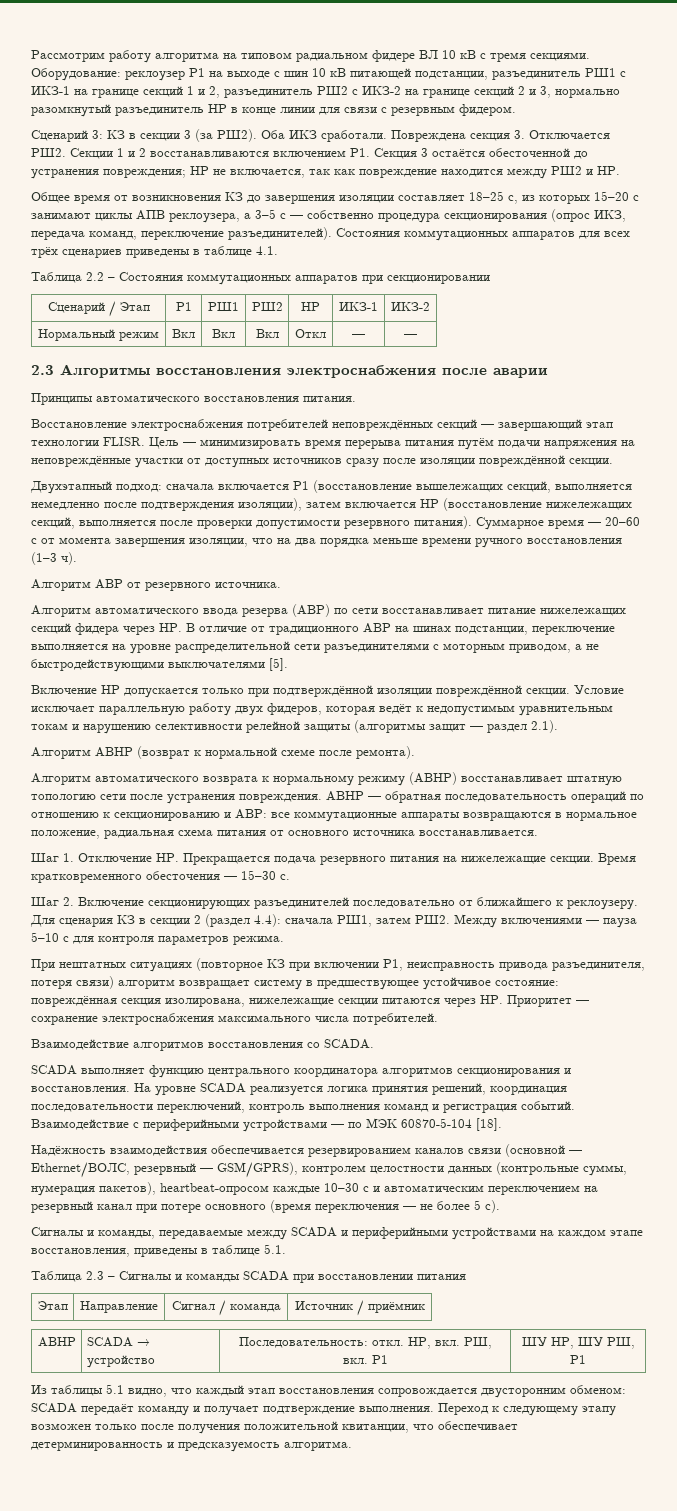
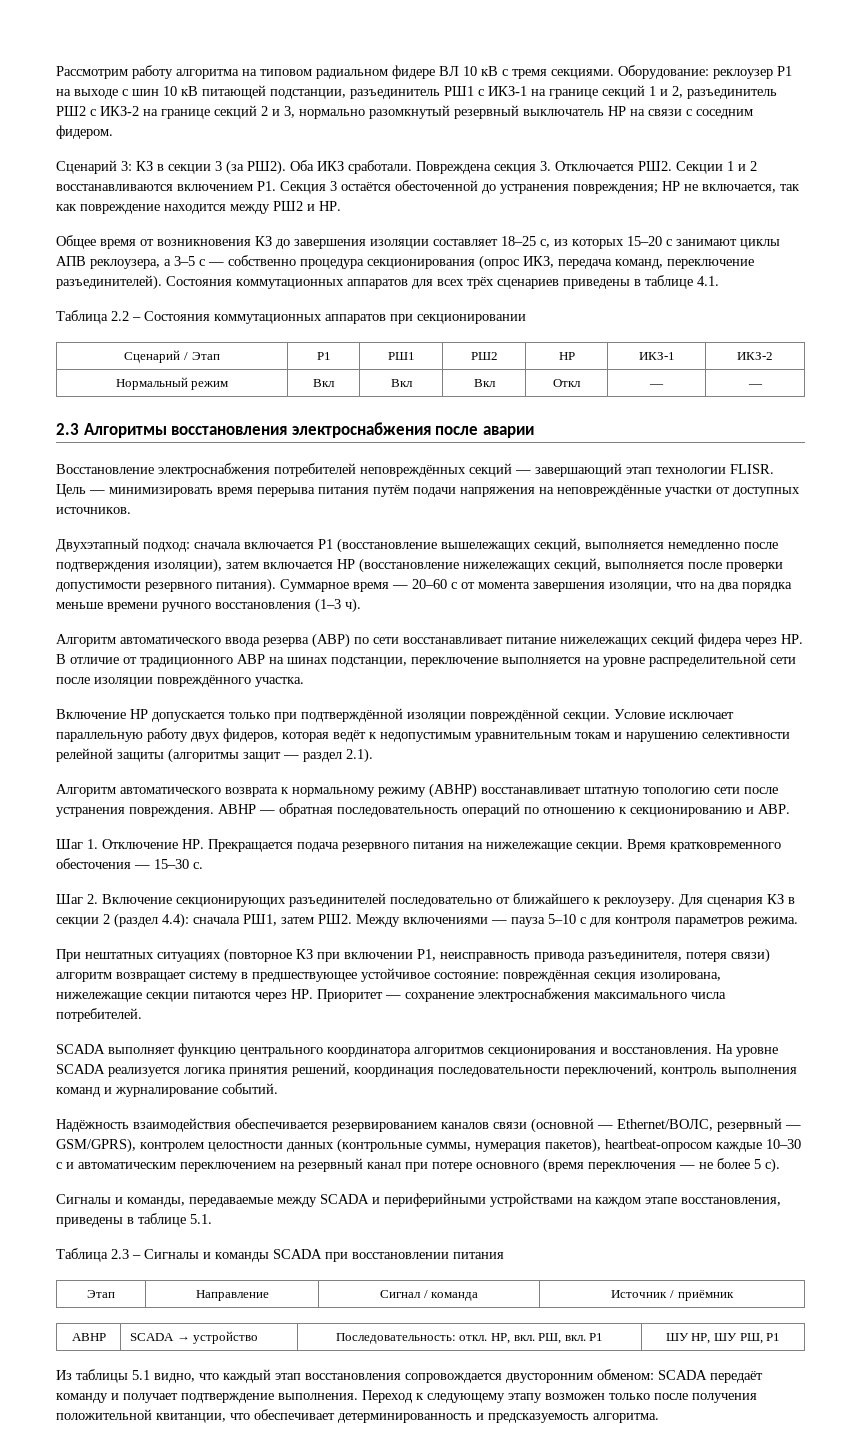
[115,104,340,116] разъединитель НР в конце линии для -> [454,105,645,119] резервный выключатель НР на
[391,106,455,116] резервным -> [696,109,753,119] соседним
[31,393,356,405] // Принципы автоматического восстановления питания. -> (534, 432) none
[273,455,613,468] источников сразу после изоляции повреждённой секции. -> [56,507,131,514] источников.
[31,579,281,591] // Алгоритм АВР от резервного источника. -> (361, 605) none
[324,643,599,653] [31,658,288,672] разъединителями с моторным приводом, а не быстродействующими выключателями [5]. -> [56,675,304,687] после изоляции повреждённого участка.
[31,746,415,759] // Алгоритм АВНР (возврат к нормальной схеме после ремонта). -> (373, 755) none
[235,809,637,822] [31,829,538,839] АВР: все коммутационные аппараты возвращаются в нормальное положение, радиальная схема питания от основного источника восстанавливается. -> [758,804,790,814] АВР.
[31,1039,374,1051] // Взаимодействие алгоритмов восстановления со SCADA. -> (142, 1015) none
[443,1104,517,1113] регистрация -> [115,1087,218,1097] журналирование
[31,1118,502,1132] Взаимодействие с периферийными устройствами — по МЭК 60870-5-104 [18]. -> (278, 1088) none

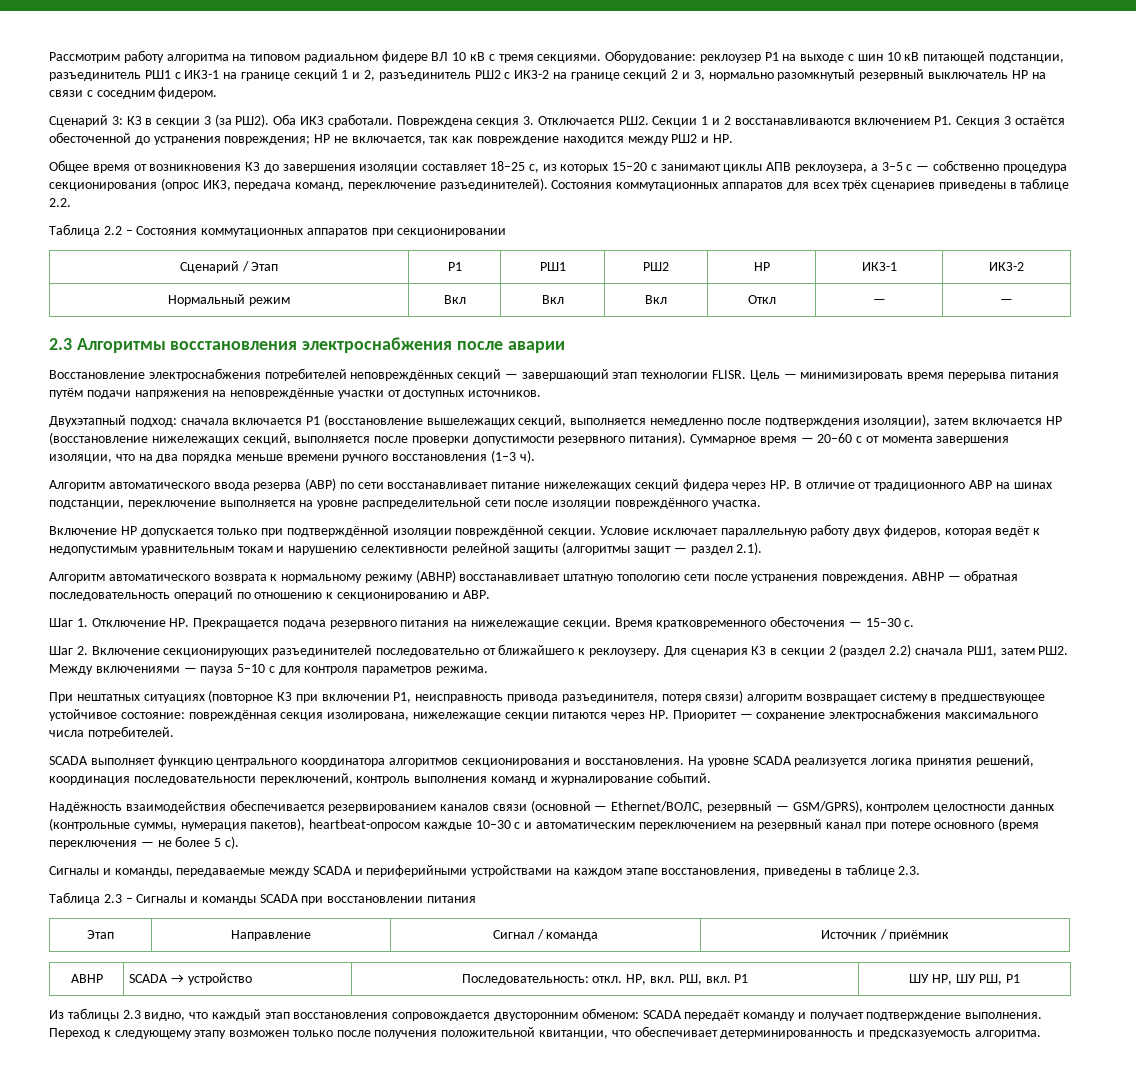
[697,276,719,286] 4.1. -> [49,198,71,207] 2.2.
[162,913,189,928] 4.4): -> [889,644,912,657] 2.2)
[190,1214,212,1224] 5.1. -> [898,866,921,875] 2.3.
[132,1370,150,1380] 5.1 -> [122,1010,141,1019] 2.3

